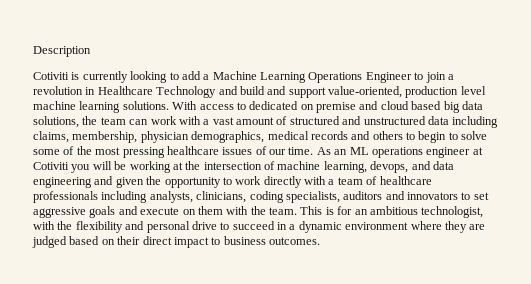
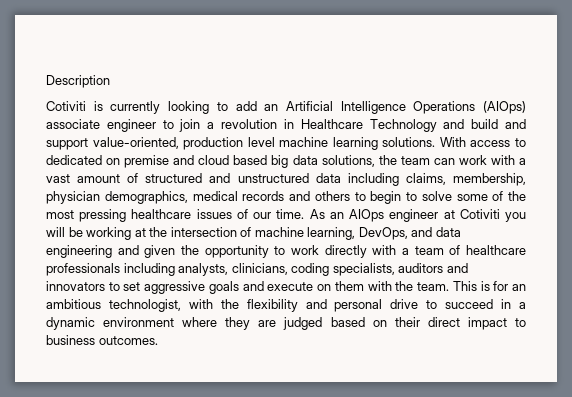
[203,71,412,83] a Machine Learning Operations Engineer -> [264,101,526,114] [46,119,156,132] an Artificial Intelligence Operations (AIOps) associate engineer
[349,147,423,158] ML operations -> [349,209,385,222] AIOps
[370,161,409,173] devops, -> [358,227,408,240] DevOps,

